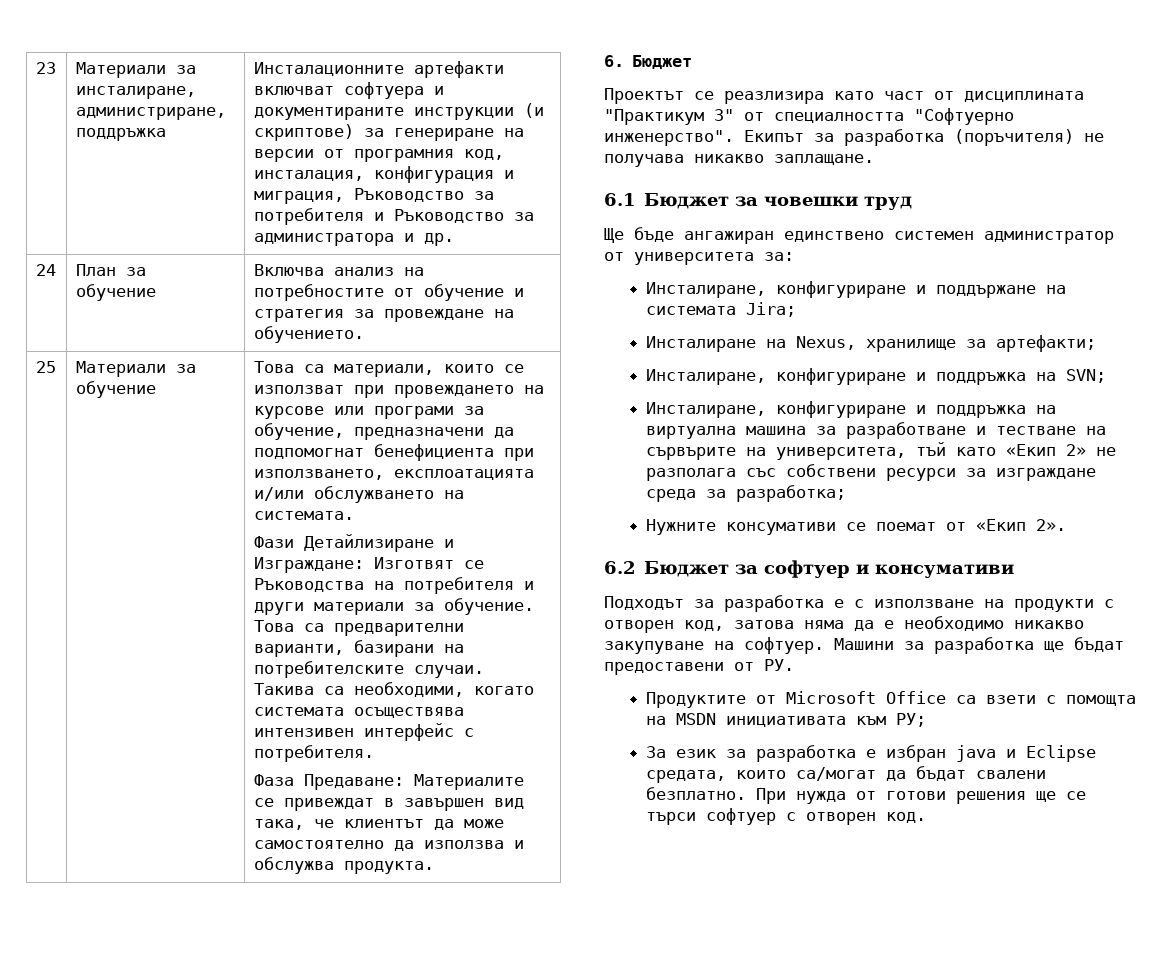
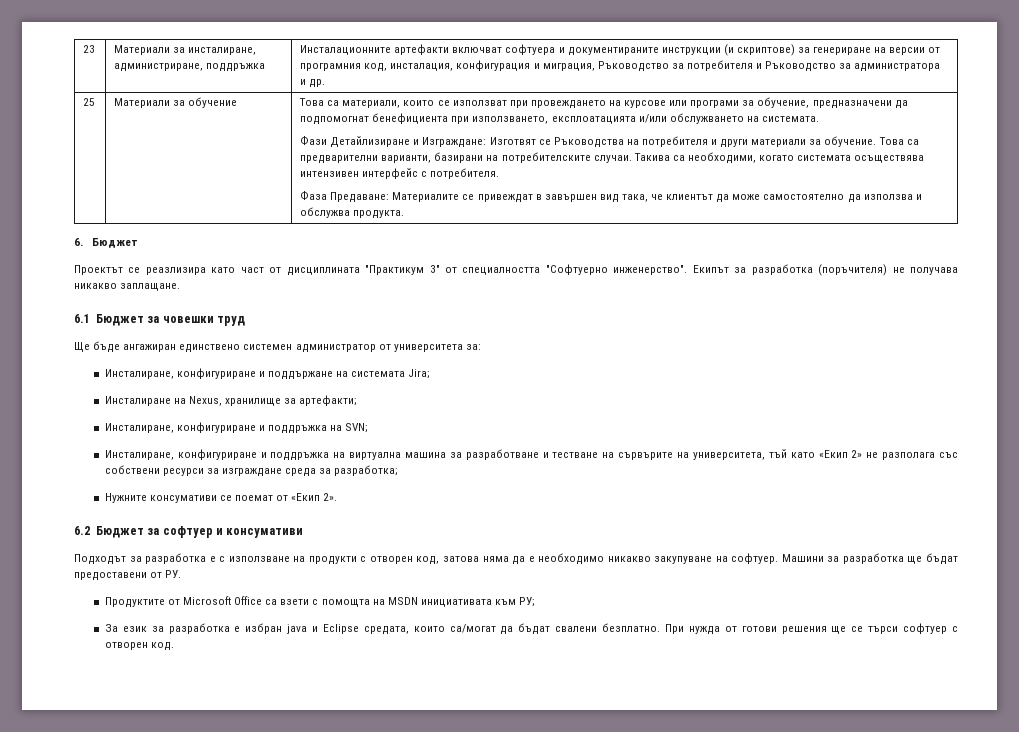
[35,264,56,276] [75,264,146,276] [75,284,156,301] [253,264,424,276] [253,284,524,301] [253,309,514,322] [253,326,364,343] // 24 | План за обучение | Включва анализ на потребностите от обучение и стратегия за провеждане на обучението. -> (326, 83) none

